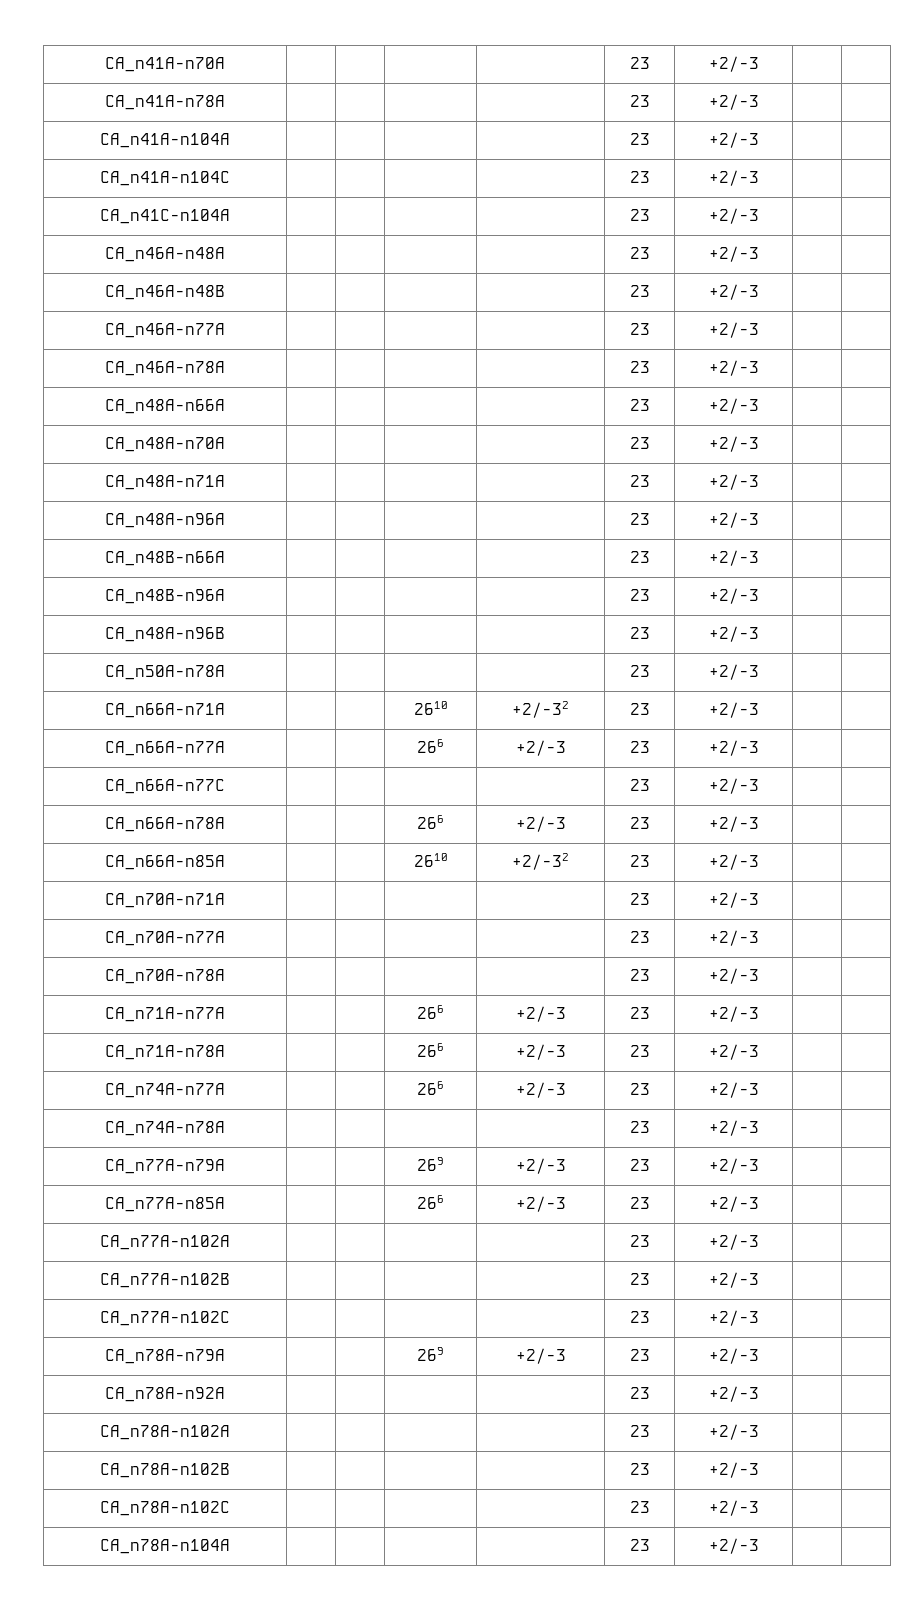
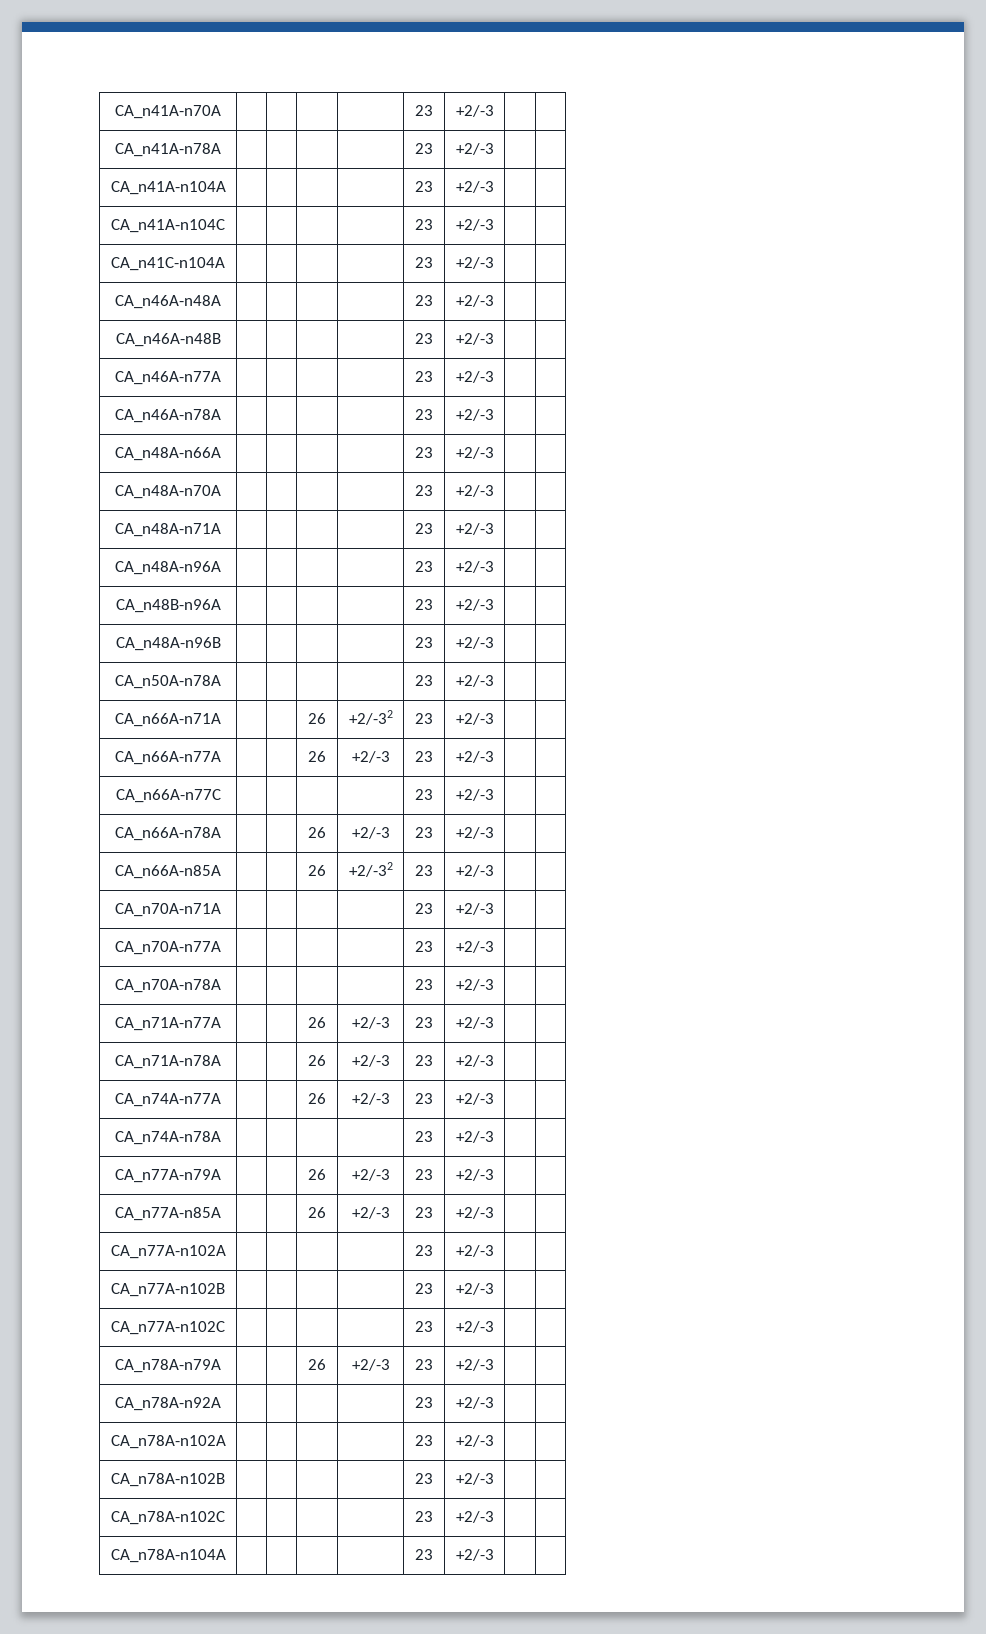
[105,551,225,566] [629,551,650,563] [708,550,759,566] // CA_n48B-n66A | | | | | 23 | +2/-3 | | -> (494, 567) none
[413,701,448,715] 2610 -> [308,713,326,724] 26
[416,739,444,753] 266 -> [308,751,326,762] 26
[416,815,444,829] 266 -> [308,827,326,838] 26
[413,853,448,867] 2610 -> [308,865,326,876] 26
[416,1005,444,1019] 266 -> [308,1017,326,1028] 26
[416,1043,444,1057] 266 -> [308,1055,326,1066] 26
[416,1081,444,1095] 266 -> [308,1093,326,1104] 26
[416,1157,444,1171] 269 -> [308,1169,326,1180] 26
[416,1195,444,1209] 266 -> [308,1207,326,1218] 26
[416,1347,444,1361] 269 -> [308,1359,326,1370] 26

